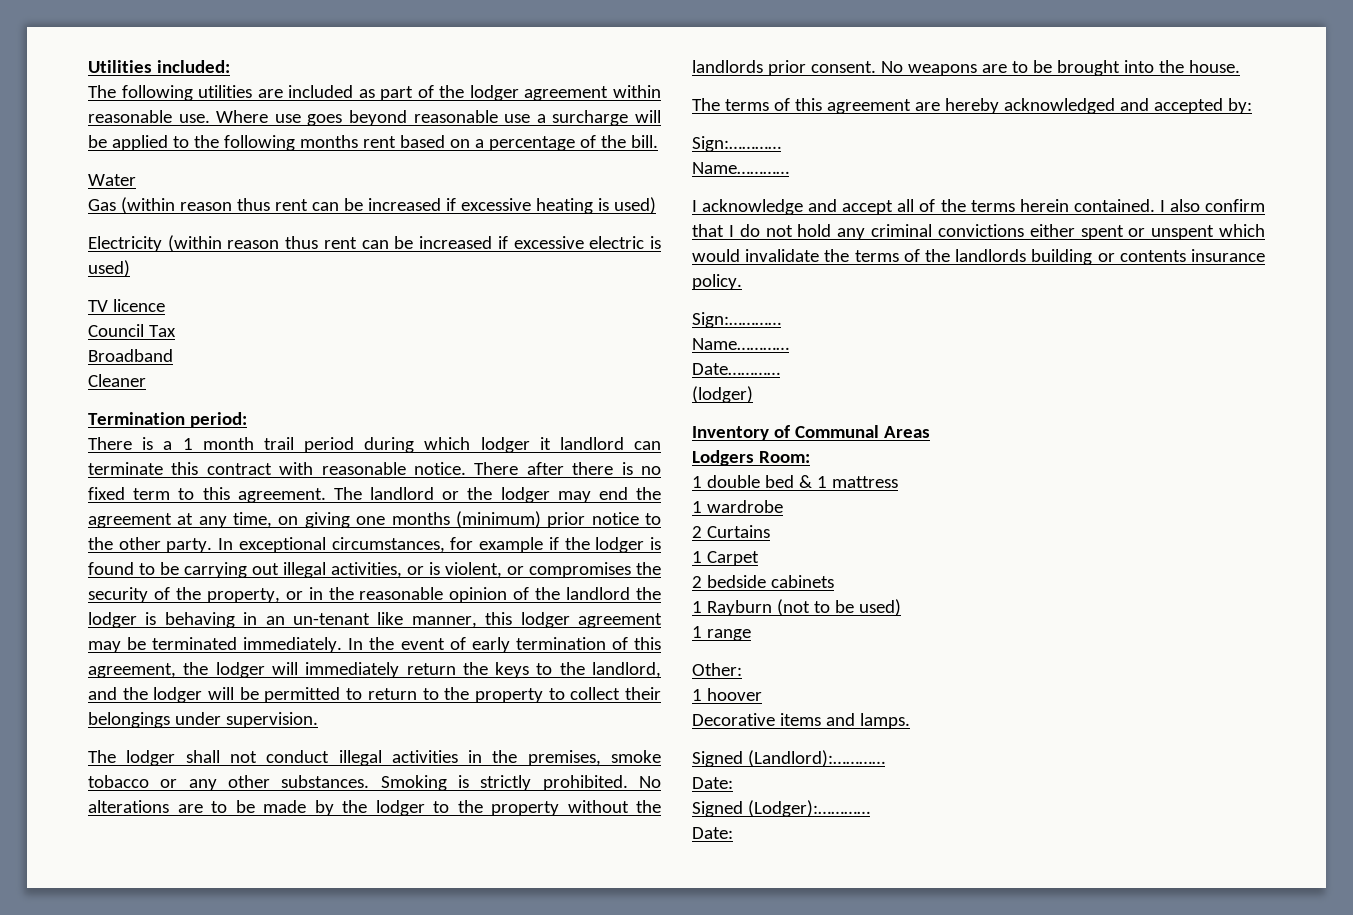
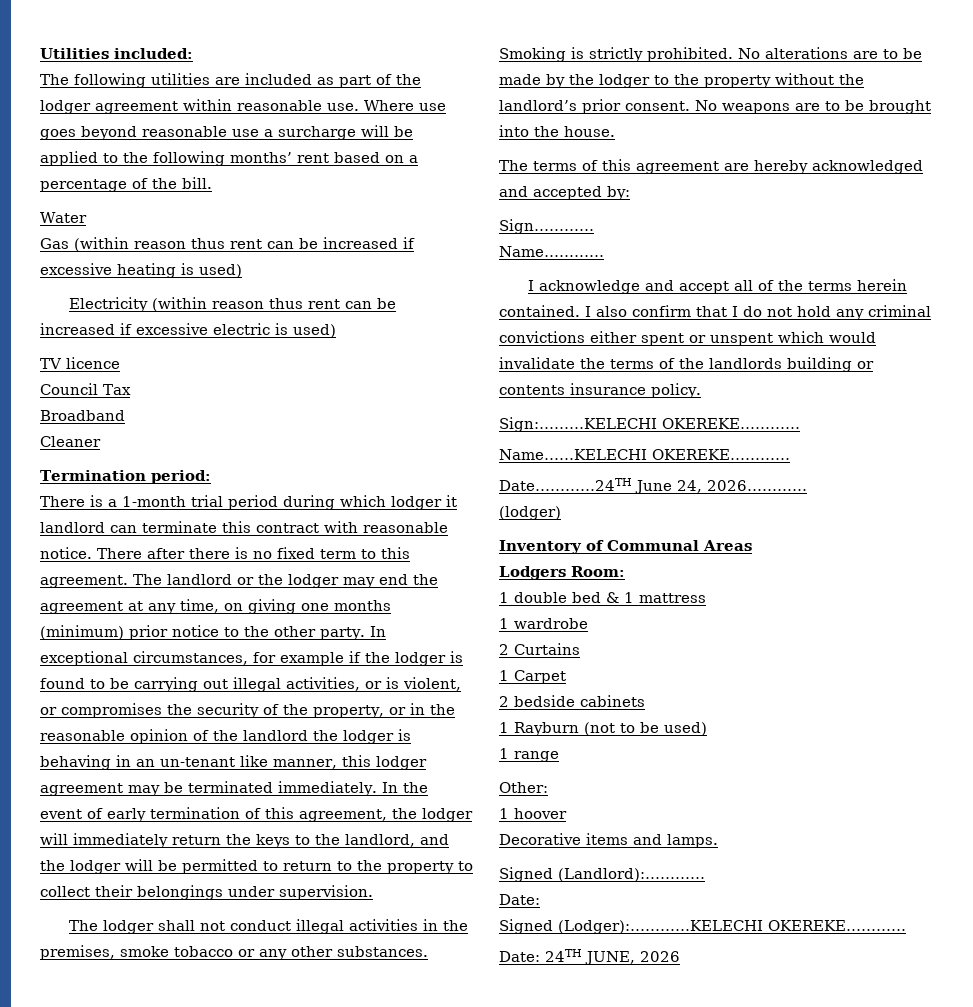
[299,135,358,148] months -> [230,152,292,163] months’
[182,437,294,450] 1 month trail -> [122,495,223,507] 1-month trial
[692,60,763,73] landlords -> [499,100,577,111] landlord’s
[692,136,781,152] Sign:………… -> [499,219,594,234] Sign…………
[692,312,781,328] [692,338,789,350] [692,363,780,375] Sign:………… // Name………… // Date………… -> [499,417,800,432] [499,449,790,460] [499,478,807,494] Sign:………KELECHI OKEREKE………… // Name……KELECHI OKEREKE………… // Date…………24TH June 24, 2026…………
[747,800,870,817] [692,827,733,839] (Lodger):………… // Date: -> [558,920,906,934] [499,949,680,965] (Lodger):…………KELECHI OKEREKE………… // Date: 24TH JUNE, 2026

